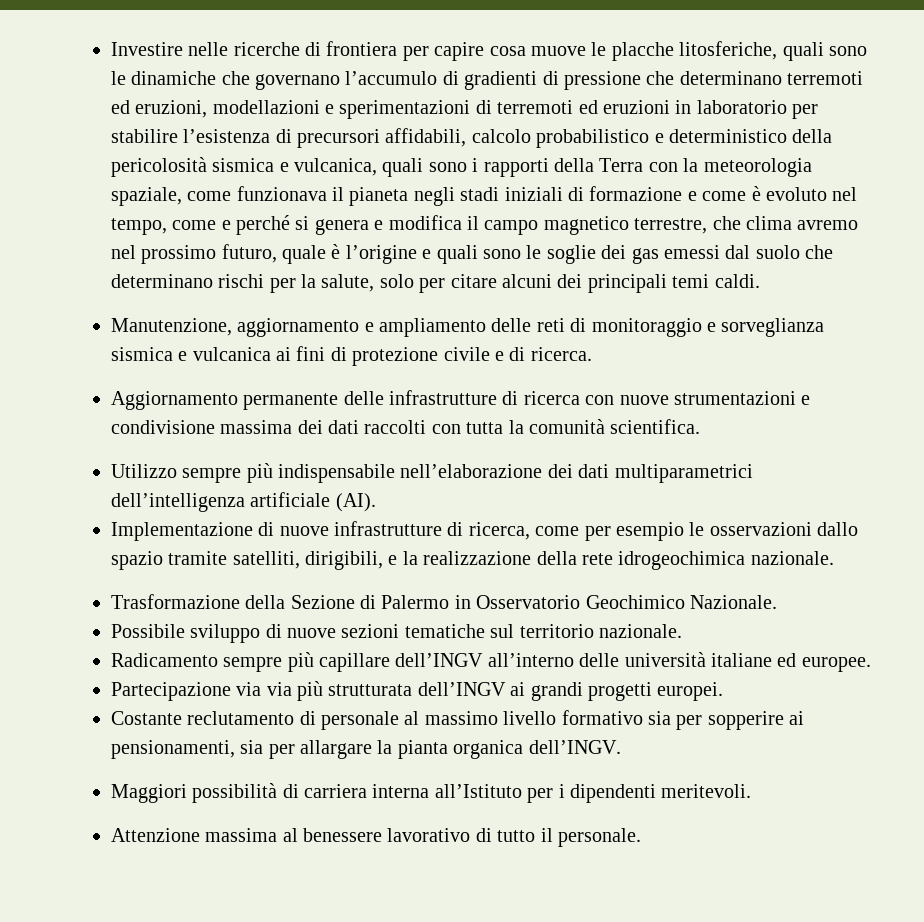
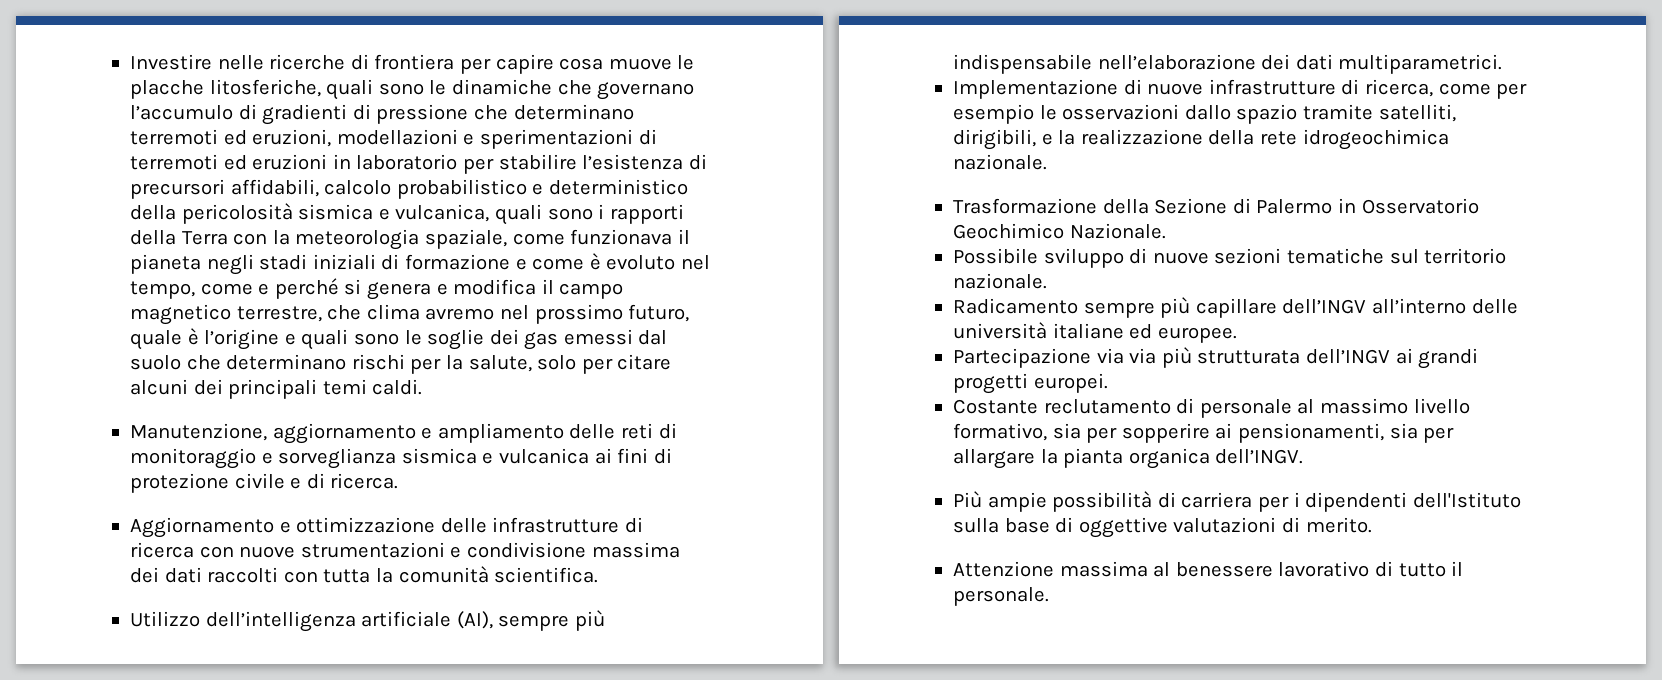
[243,393,339,410] permanente -> [279,517,436,533] e ottimizzazione
(177, 471) none -> [205,611,493,632] dell’intelligenza artificiale (AI),
[614,464,753,483] [110,492,376,512] multiparametrici dell’intelligenza artificiale (AI). -> [1338,54,1503,74] multiparametrici.
[561,710,643,725] formativo -> [953,423,1048,441] formativo,
[110,784,187,803] Maggiori -> [953,491,1047,512] Più ampie
[372,784,522,798] interna all’Istituto -> (1253, 500) none
[661,784,752,798] meritevoli. -> [1412,492,1521,508] [953,517,1372,538] dell'Istituto sulla base di oggettive valutazioni di merito.

